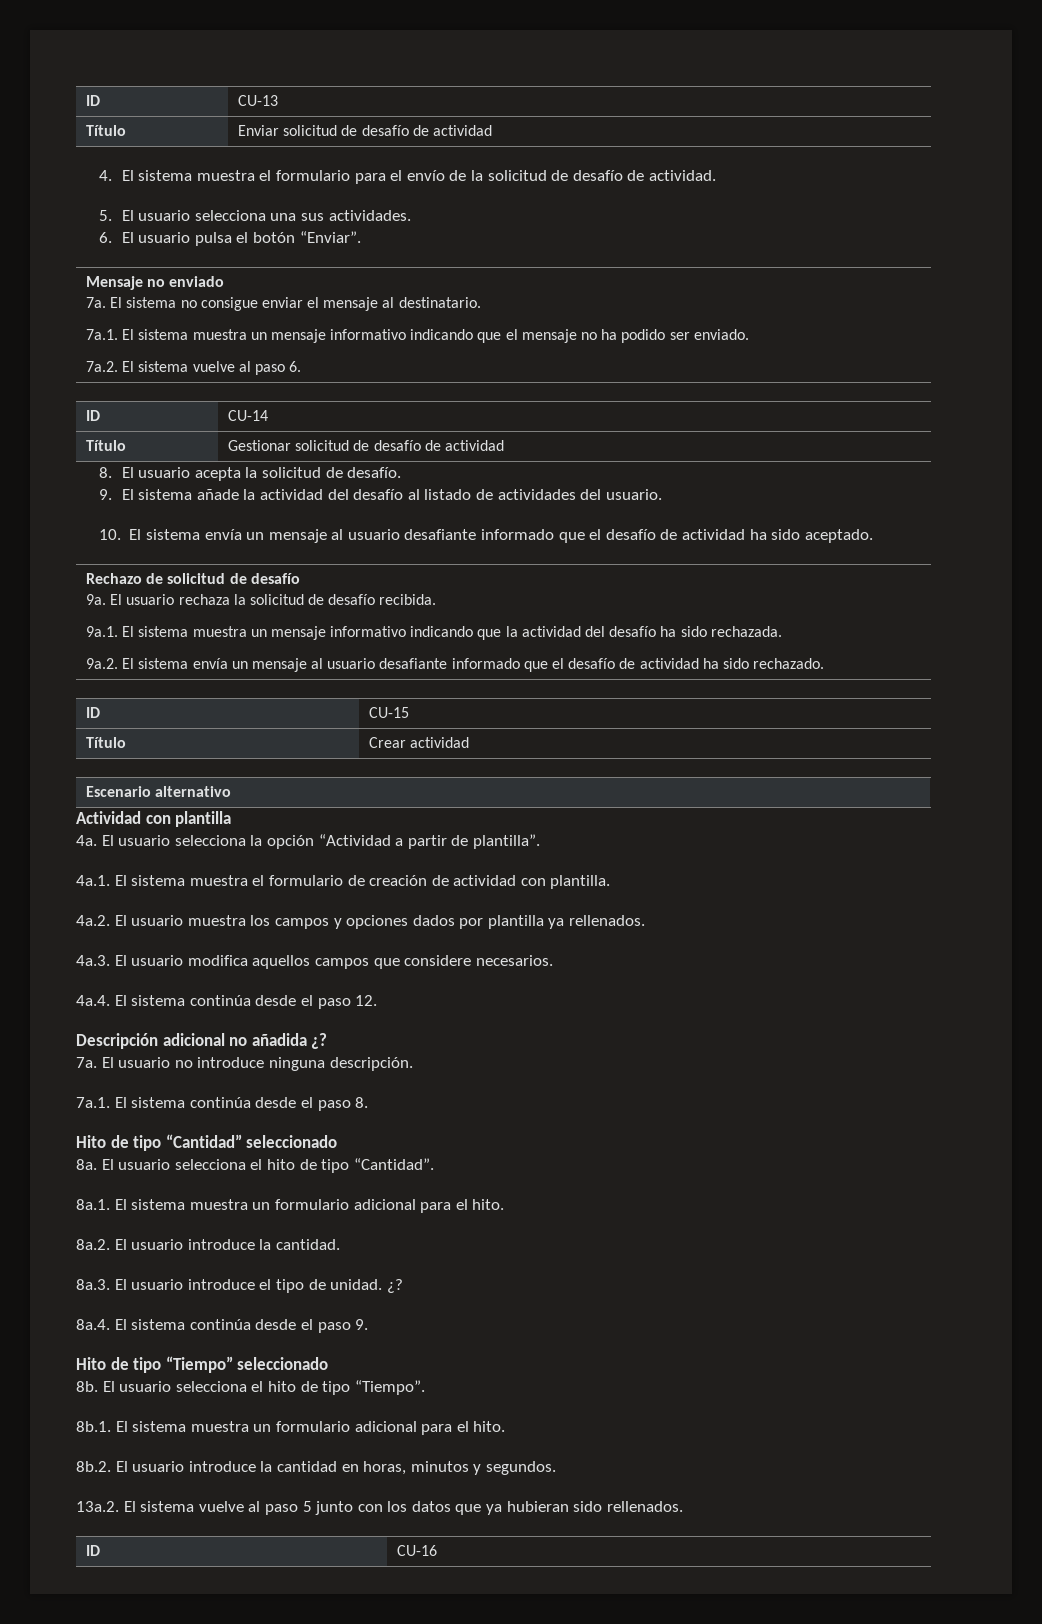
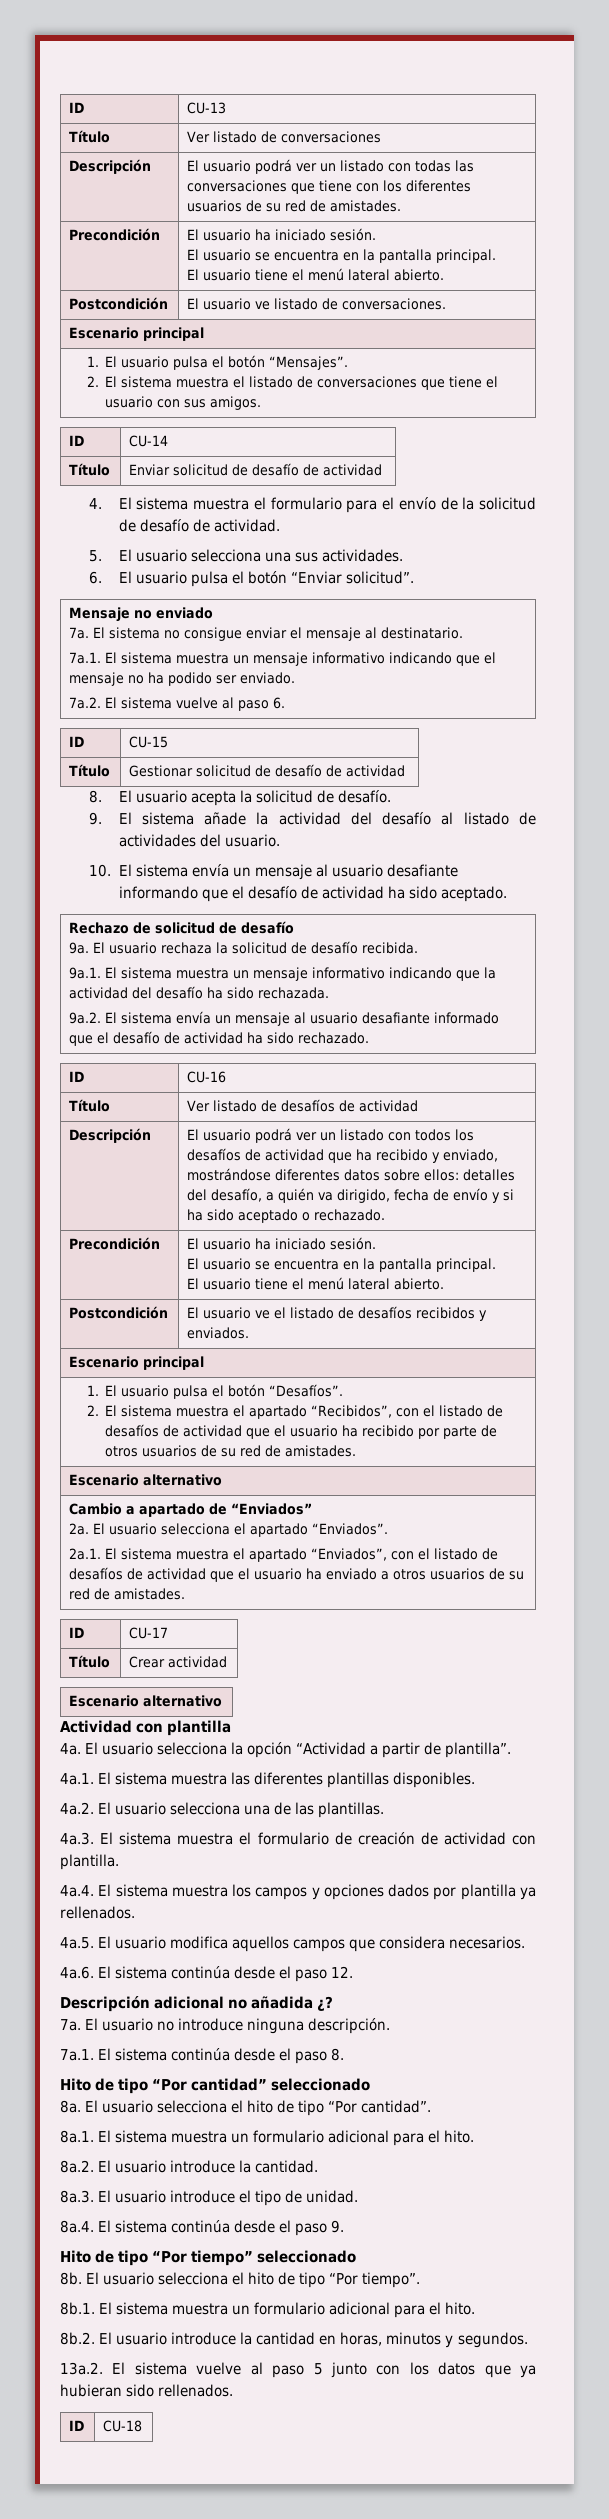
(278, 100) none -> [69,130,111,143] [187,131,382,143] [69,159,152,174] [187,159,475,174] [187,180,472,194] [187,200,402,212] [69,228,161,241] [187,228,377,241] [187,249,497,263] [187,268,445,281] [69,297,169,310] [187,298,447,310] [69,327,205,341] [86,355,349,370] [86,376,499,390] [105,396,262,410] [69,435,85,446] [129,435,169,447] // Título | Ver listado de conversaciones // Descripción | El usuario podrá ver un listado con todas las conversaciones que tiene con los diferentes usuarios de su red de amistades. // Precondición | El usuario ha iniciado sesión. // El usuario se encuentra en la pantalla principal. // El usuario tiene el menú lateral abierto. // Postcondición | El usuario ve listado de conversaciones. // Escenario principal // 1. El usuario pulsa el botón “Mensajes”. // 2. El sistema muestra el listado de conversaciones que tiene el usuario con sus amigos. // ID | CU-14
[299,231,361,243] “Enviar”. -> [290,571,414,584] “Enviar solicitud”.
[227,410,268,421] CU-14 -> [129,736,169,748] CU-15
[481,529,555,540] informado -> [118,886,198,899] informando
[368,707,409,718] CU-15 -> [187,1071,227,1083] [69,1099,111,1112] [187,1099,419,1112] [69,1128,152,1143] [187,1128,475,1143] [187,1148,499,1163] [187,1168,516,1181] [187,1188,515,1203] [187,1209,386,1223] [69,1237,161,1250] [187,1237,377,1250] [187,1258,497,1272] [187,1277,445,1290] [69,1306,169,1319] [187,1306,488,1321] [187,1327,250,1339] [69,1356,205,1370] [86,1384,344,1399] [86,1405,504,1419] [105,1424,498,1439] [105,1445,357,1457] [69,1474,223,1486] [69,1503,313,1517] [69,1523,389,1537] [69,1548,499,1562] [69,1567,525,1582] [69,1588,186,1600] [69,1627,85,1638] [129,1627,169,1639] CU-16 // Título | Ver listado de desafíos de actividad // Descripción | El usuario podrá ver un listado con todos los desafíos de actividad que ha recibido y enviado, mostrándose diferentes datos sobre ellos: detalles del desafío, a quién va dirigido, fecha de envío y si ha sido aceptado o rechazado. // Precondición | El usuario ha iniciado sesión. // El usuario se encuentra en la pantalla principal. // El usuario tiene el menú lateral abierto. // Postcondición | El usuario ve el listado de desafíos recibidos y enviados. // Escenario principal // 1. El usuario pulsa el botón “Desafíos”. // 2. El sistema muestra el apartado “Recibidos”, con el listado de desafíos de actividad que el usuario ha recibido por parte de otros usuarios de su red de amistades. // Escenario alternativo // Cambio a apartado de “Enviados” // 2a. El usuario selecciona el apartado “Enviados”. // 2a.1. El sistema muestra el apartado “Enviados”, con el listado de desafíos de actividad que el usuario ha enviado a otros usuarios de su red de amistades. // ID | CU-17
(248, 880) none -> [231,1772,476,1788] [60,1802,385,1818] [60,1832,234,1845] las diferentes plantillas disponibles. // 4a.2. El usuario selecciona una de las plantillas. // 4a.3. El sistema muestra
[76,915,184,926] 4a.2. El usuario -> [60,1884,168,1897] 4a.4. El sistema
[76,955,110,966] 4a.3. -> [60,1937,94,1949] 4a.5.
[404,955,472,966] considere -> [379,1936,446,1949] considera
[76,995,110,1006] 4a.4. -> [60,1966,94,1979] 4a.6.
[165,1134,242,1148] “Cantidad” -> [152,2078,268,2091] “Por cantidad”
[353,1158,434,1170] “Cantidad”. -> [328,2100,432,2113] “Por cantidad”.
[386,1279,403,1293] ¿? -> (359, 2196) none
[165,1356,233,1373] “Tiempo” -> [152,2250,254,2266] “Por tiempo”
[354,1380,425,1395] “Tiempo”. -> [329,2272,421,2288] “Por tiempo”.
[396,1545,437,1556] CU-16 -> [103,2420,143,2432] CU-18

